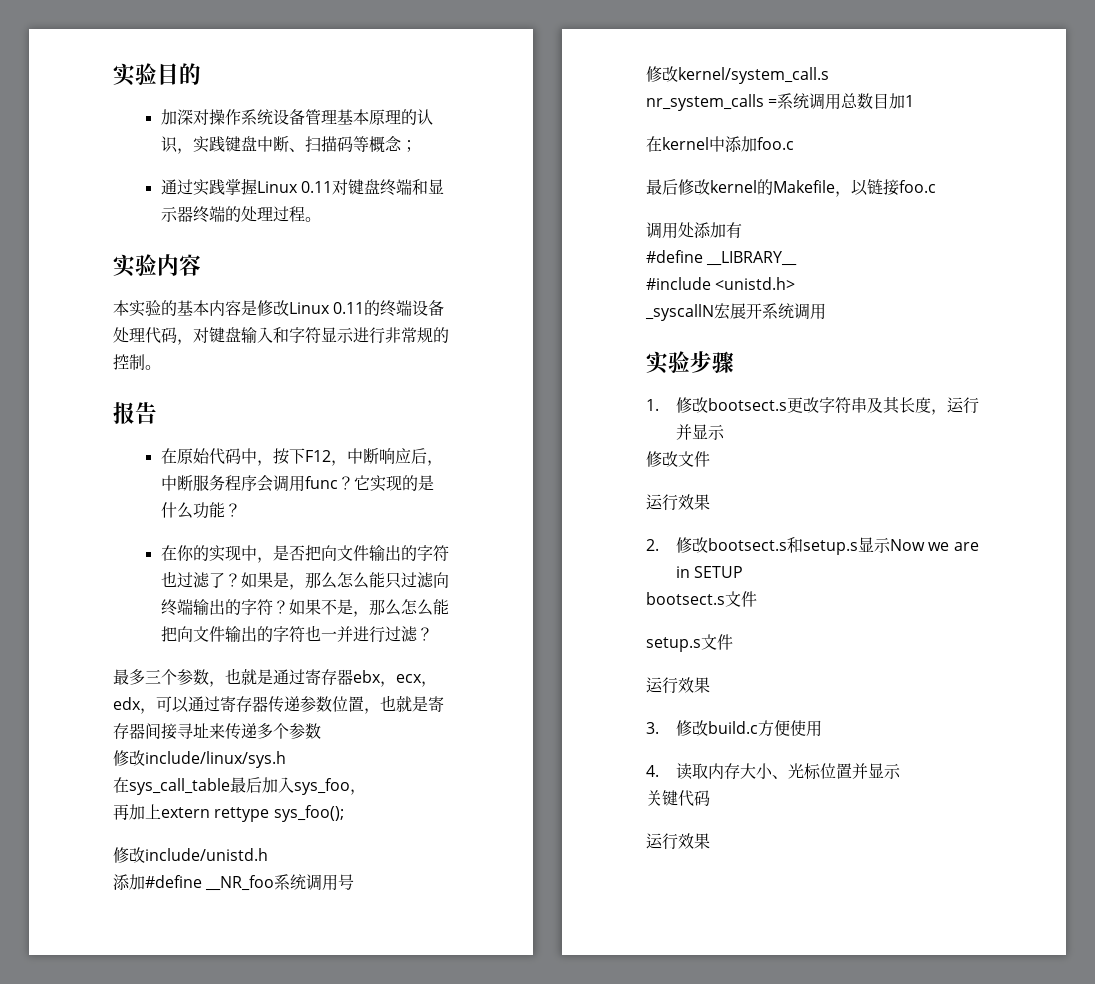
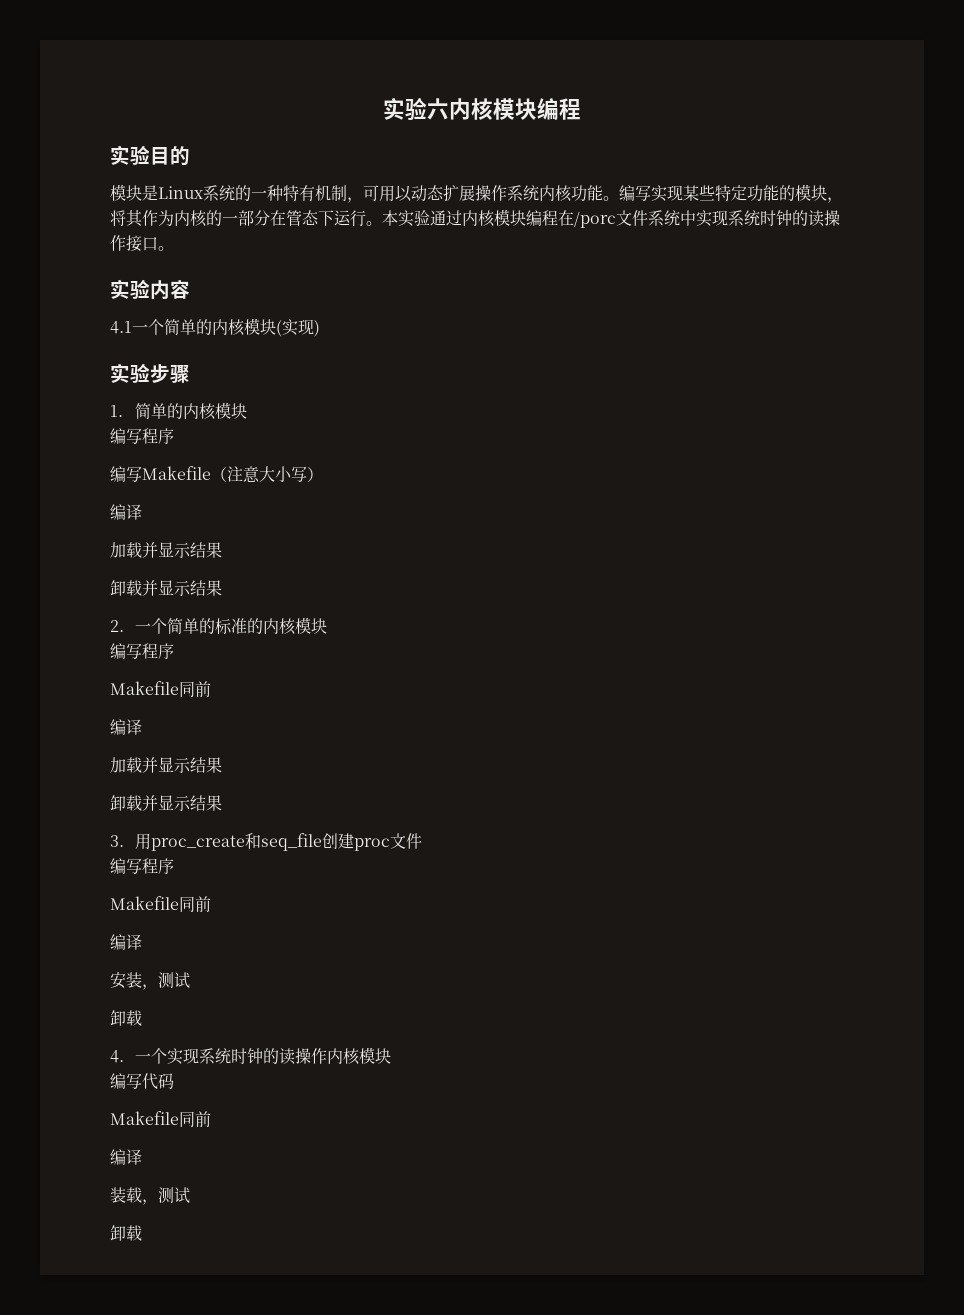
[113,63,201,86] [160,109,433,125] [160,136,417,154] [160,178,444,196] [160,206,321,223] [113,254,201,277] [113,300,445,317] [113,327,449,345] [113,354,161,370] [113,402,157,424] [160,448,443,466] [160,475,434,492] [160,502,241,519] [160,545,449,563] [160,571,449,590] [160,599,449,617] [160,625,433,643] [113,668,437,687] [113,695,444,714] [113,723,321,740] [113,750,286,768] [113,777,366,795] [113,804,344,822] [113,847,268,863] [113,874,355,891] [646,66,829,84] [646,93,915,111] [646,136,794,152] [646,179,936,197] [646,222,742,239] [646,250,798,266] [646,277,796,290] [645,303,826,321] [646,351,734,374] [646,397,979,415] [675,424,725,440] [646,451,710,467] [646,494,710,511] [646,537,979,555] [675,566,744,578] [646,591,757,607] [646,634,733,652] [646,677,710,694] [646,720,822,737] [646,763,901,780] [646,790,710,807] [646,833,710,850] 实验目的 // 加深对操作系统设备管理基本原理的认识，实践键盘中断、扫描码等概念； // 通过实践掌握Linux 0.11对键盘终端和显示器终端的处理过程。 // 实验内容 // 本实验的基本内容是修改Linux 0.11的终端设备处理代码，对键盘输入和字符显示进行非常规的控制。 // 报告 // 在原始代码中，按下F12，中断响应后，中断服务程序会调用func？它实现的是什么功能？ // 在你的实现中，是否把向文件输出的字符也过滤了？如果是，那么怎么能只过滤向终端输出的字符？如果不是，那么怎么能把向文件输出的字符也一并进行过滤？ // 最多三个参数，也就是通过寄存器ebx，ecx，edx，可以通过寄存器传递参数位置，也就是寄存器间接寻址来传递多个参数 // 修改include/linux/sys.h // 在sys_call_table最后加入sys_foo， // 再加上extern rettype sys_foo(); // 修改include/unistd.h // 添加#define __NR_foo系统调用号 // 修改kernel/system_call.s // nr_system_calls =系统调用总数目加1 // 在kernel中添加foo.c // 最后修改kernel的Makefile，以链接foo.c // 调用处添加有 // #define __LIBRARY__ // #include <unistd.h> // _syscallN宏展开系统调用 // 实验步骤 // 1.修改bootsect.s更改字符串及其长度，运行并显示 // 修改文件 // 运行效果 // 2.修改bootsect.s和setup.s显示Now we are in SETUP // bootsect.s文件 // setup.s文件 // 运行效果 // 3.修改build.c方便使用 // 4.读取内存大小、光标位置并显示 // 关键代码 // 运行效果 -> [383,97,581,120] [110,145,190,166] [110,184,843,203] [110,209,840,228] [110,235,174,252] [110,279,190,300] [110,318,320,337] [110,363,190,383] [110,402,248,420] [110,428,174,444] [110,466,323,483] [110,504,142,520] [110,542,222,558] [110,580,222,596] [110,617,328,635] [110,643,174,659] [110,681,211,697] [110,719,142,735] [110,757,222,773] [110,795,222,811] [110,833,423,851] [110,858,174,874] [110,896,211,912] [110,934,142,950] [110,972,190,990] [110,1010,142,1026] [110,1047,392,1065] [110,1073,174,1090] [110,1111,211,1127] [110,1149,142,1165] [110,1187,190,1205] [110,1225,142,1241] 实验六内核模块编程 // 实验目的 // 模块是Linux系统的一种特有机制，可用以动态扩展操作系统内核功能。编写实现某些特定功能的模块，将其作为内核的一部分在管态下运行。本实验通过内核模块编程在/porc文件系统中实现系统时钟的读操作接口。 // 实验内容 // 4.1一个简单的内核模块(实现) // 实验步骤 // 1.简单的内核模块 // 编写程序 // 编写Makefile（注意大小写） // 编译 // 加载并显示结果 // 卸载并显示结果 // 2.一个简单的标准的内核模块 // 编写程序 // Makefile同前 // 编译 // 加载并显示结果 // 卸载并显示结果 // 3.用proc_create和seq_file创建proc文件 // 编写程序 // Makefile同前 // 编译 // 安装，测试 // 卸载 // 4.一个实现系统时钟的读操作内核模块 // 编写代码 // Makefile同前 // 编译 // 装载，测试 // 卸载

